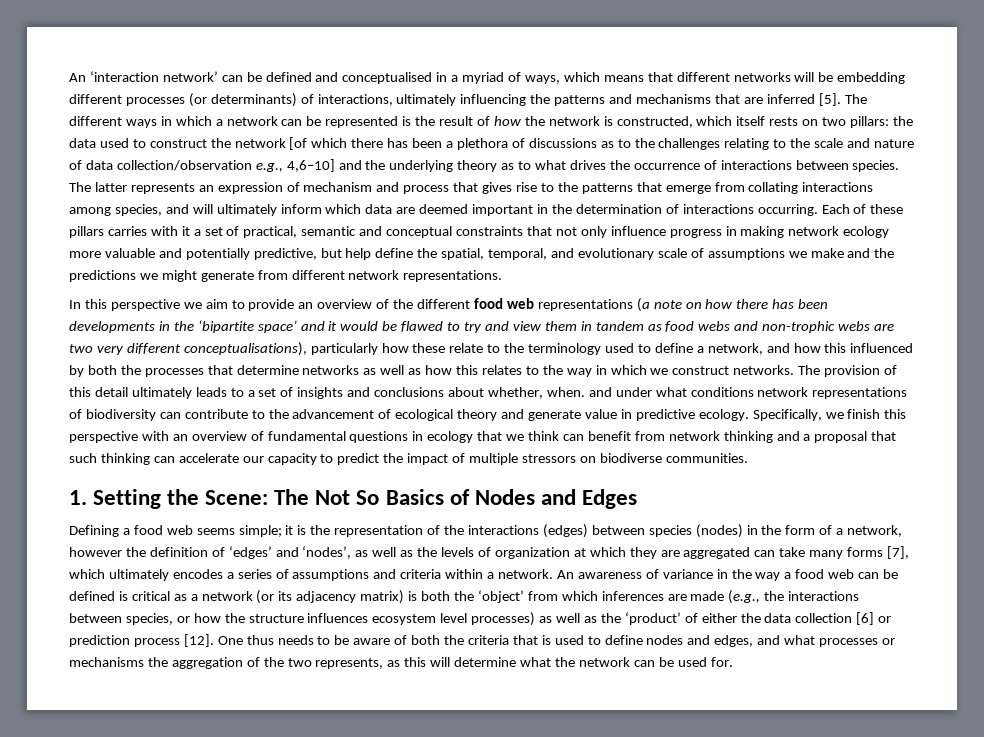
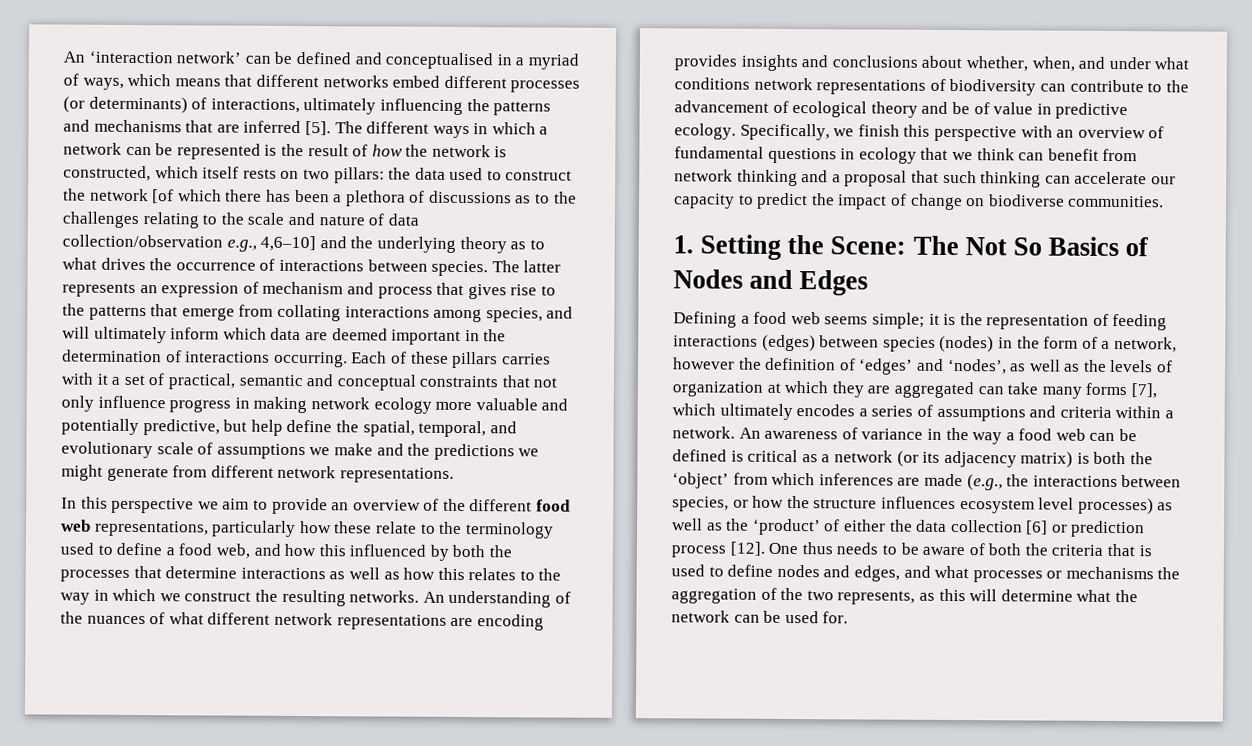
[794,72,906,84] will be embedding -> [392,75,441,88] embed
[537,298,829,312] [69,320,895,333] [69,342,307,356] representations (a note on how there has been developments in the ‘bipartite space’ and it would be flawed to try and view them in tandem as food webs and non-trophic webs are two very different conceptualisations), -> [93,520,209,537] representations,
[707,343,763,355] network, -> [178,543,250,559] food web,
[302,365,360,375] networks -> [240,567,326,580] interactions
[733,365,898,377] [69,387,294,399] networks. The provision of this detail ultimately leads to a set of -> [254,589,571,608] [60,611,544,631] [674,54,737,71] the resulting networks. An understanding of the nuances of what different network representations are encoding provides
[546,387,585,397] when. -> [1031,56,1075,72] when,
[528,410,582,421] generate -> [951,101,990,115] be of
[469,453,576,465] multiple stressors -> [910,193,963,211] change
[444,525,465,535] the -> [1112,313,1168,331] feeding

